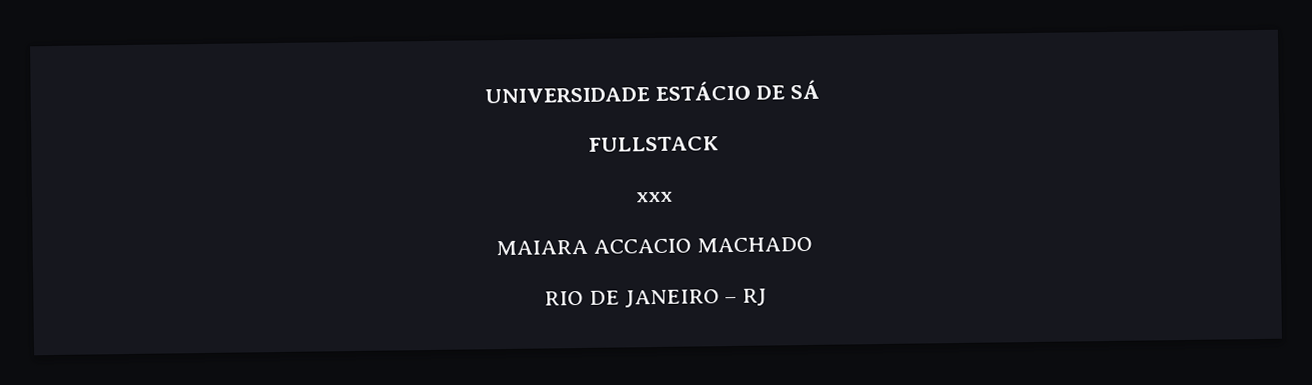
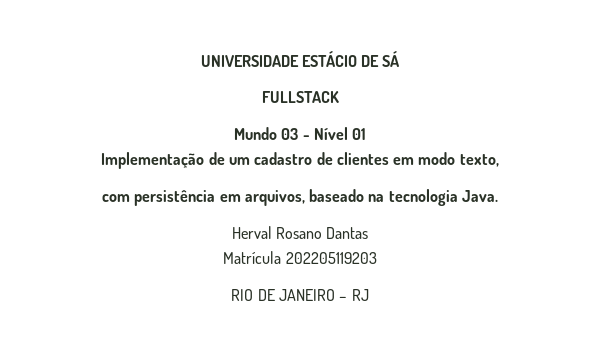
[635,191,673,203] [496,236,813,256] xxx // MAIARA ACCACIO MACHADO -> [233,127,367,140] [101,152,499,169] [101,189,499,206] [231,226,369,239] [223,251,377,264] Mundo 03 - Nível 01 // Implementação de um cadastro de clientes em modo texto, // com persistência em arquivos, baseado na tecnologia Java. // Herval Rosano Dantas // Matrícula 202205119203

